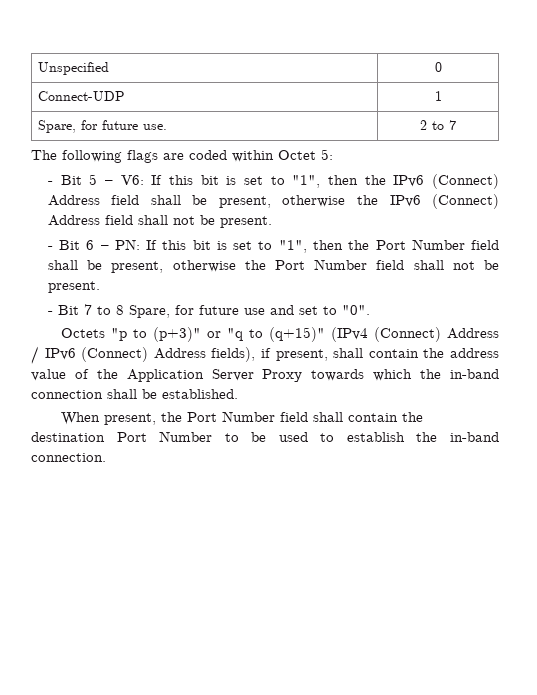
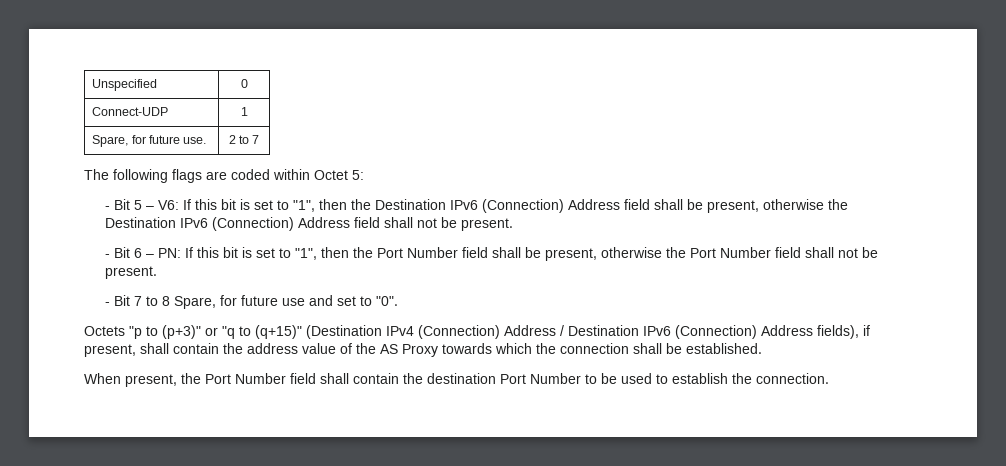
[393,174,500,189] IPv6 (Connect) -> [375,199,565,213] Destination IPv6 (Connection)
[389,194,500,209] IPv6 (Connect) -> [105,217,295,231] Destination IPv6 (Connection)
[331,327,500,342] [31,346,149,364] (IPv4 (Connect) Address / IPv6 (Connect) -> [306,325,757,339] (Destination IPv4 (Connection) Address / Destination IPv6 (Connection)
[126,369,254,382] Application Server -> [380,344,398,354] AS
[450,369,500,379] in-band -> (556, 348) none
[449,432,499,442] in-band -> (752, 378) none

